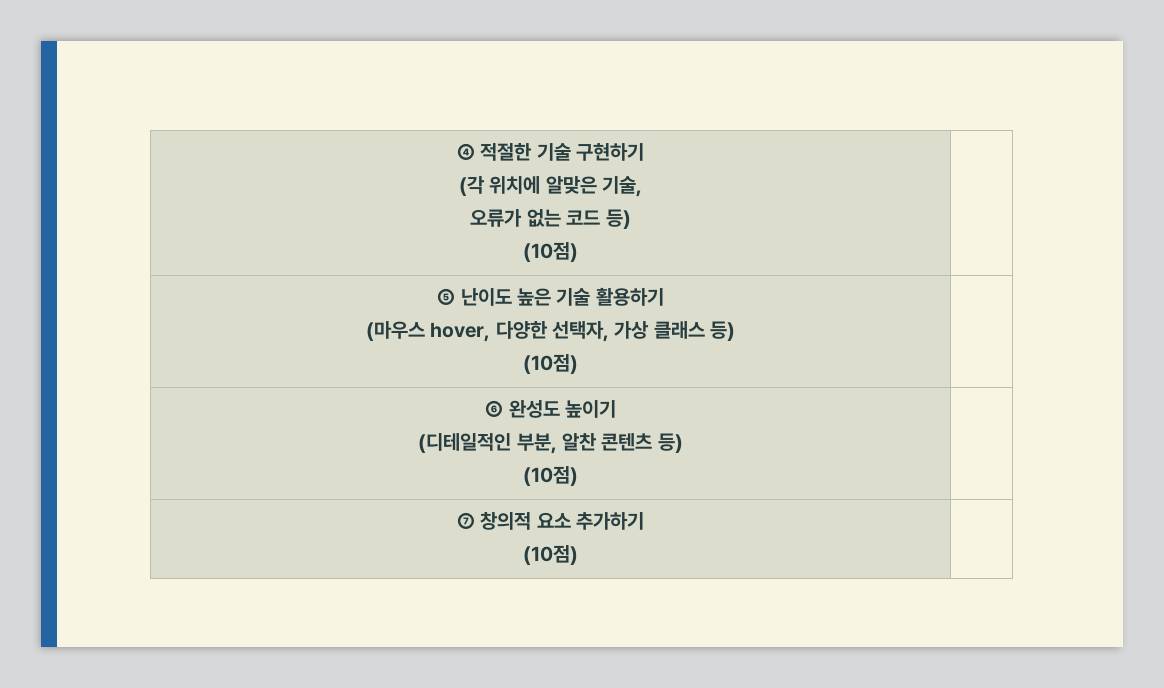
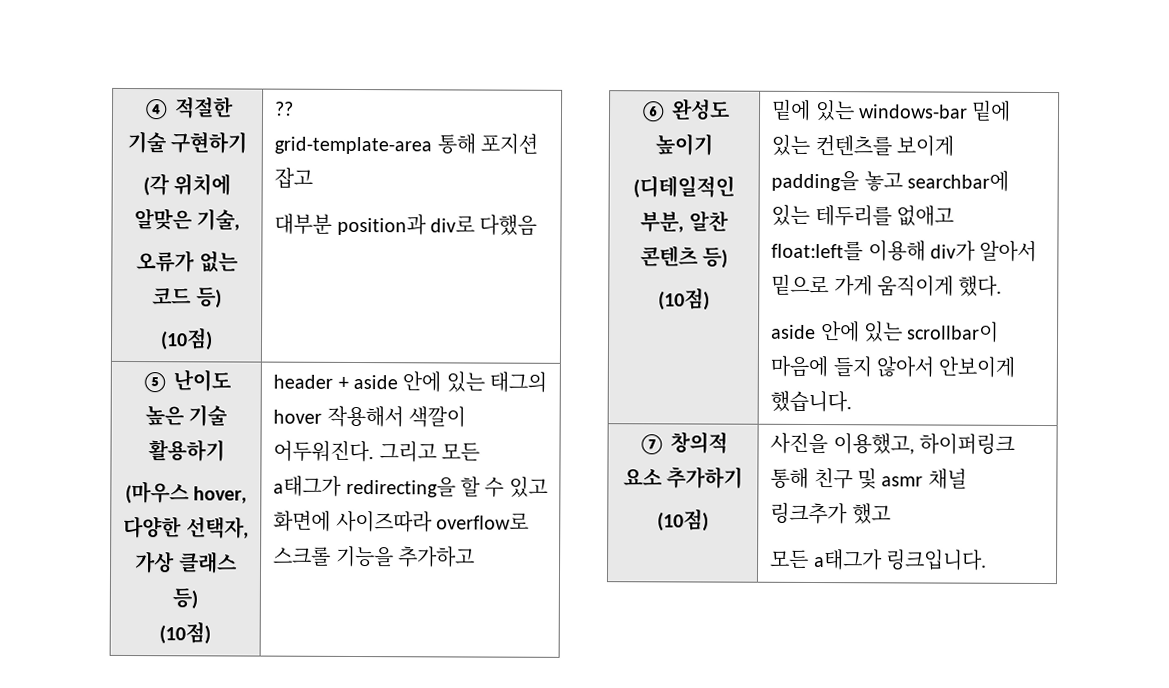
(578, 252) none -> [274,101,295,116] [274,133,538,155] [274,167,314,189] [274,213,538,236] ?? // grid-template-area 통해 포지션 잡고 // 대부분 position과 div로 다했음
(578, 364) none -> [273,371,548,393] [273,405,466,428] [273,440,480,463] [273,475,548,498] [273,510,529,533] [273,545,475,568] header + aside 안에 있는 태그의 hover 작용해서 색깔이 어두워진다. 그리고 모든 a태그가 redirecting을 할 수 있고 화면에 사이즈따라 overflow로 스크롤 기능을 추가하고
(578, 476) none -> [771,99,1012,122] [771,134,954,157] [771,170,1009,192] [771,204,954,227] [771,240,1038,262] [771,274,1003,297] [771,321,1000,343] [770,355,1016,378] [770,390,853,413] 밑에 있는 windows-bar 밑에 있는 컨텐츠를 보이게 padding을 놓고 searchbar에 있는 테두리를 없애고 float:left를 이용해 div가 알아서 밑으로 가게 움직이게 했다. // aside 안에 있는 scrollbar이 마음에 들지 않아서 안보이게 했습니다.
(578, 555) none -> [770,432,1015,455] [770,467,967,490] [770,502,891,525] [770,548,987,571] 사진을 이용했고, 하이퍼링크 통해 친구 및 asmr 채널 링크추가 했고 // 모든 a태그가 링크입니다.

